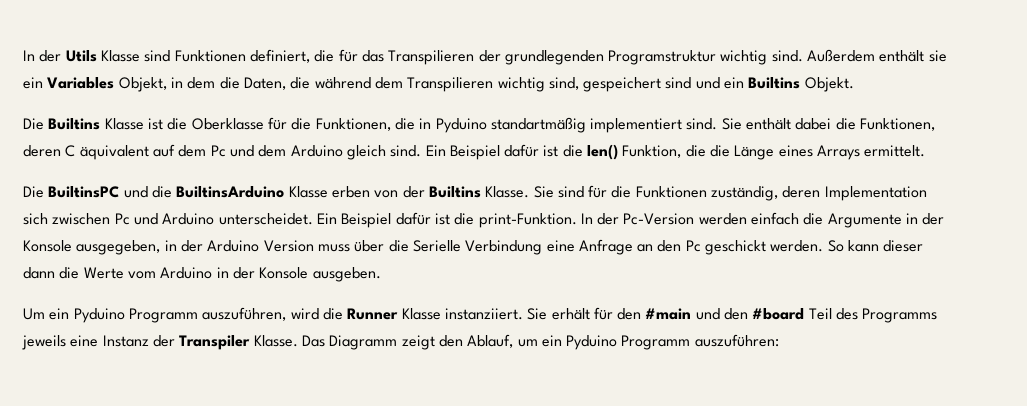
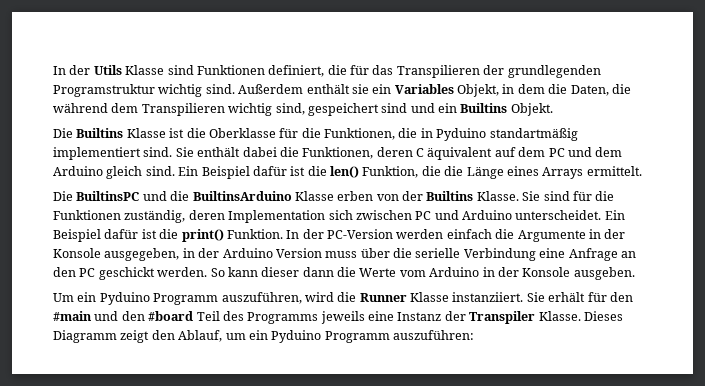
[210,145,226,157] Pc -> [548,148,565,157] PC
[114,213,130,225] Pc -> [415,211,432,220] PC
[478,213,695,228] print-Funktion. In der Pc-Version -> [181,229,393,242] print() Funktion. In der PC-Version
[412,240,461,252] Serielle -> [415,248,461,258] serielle
[685,240,701,252] Pc -> [79,268,96,277] PC
[301,335,325,347] Das -> [583,311,623,321] Dieses

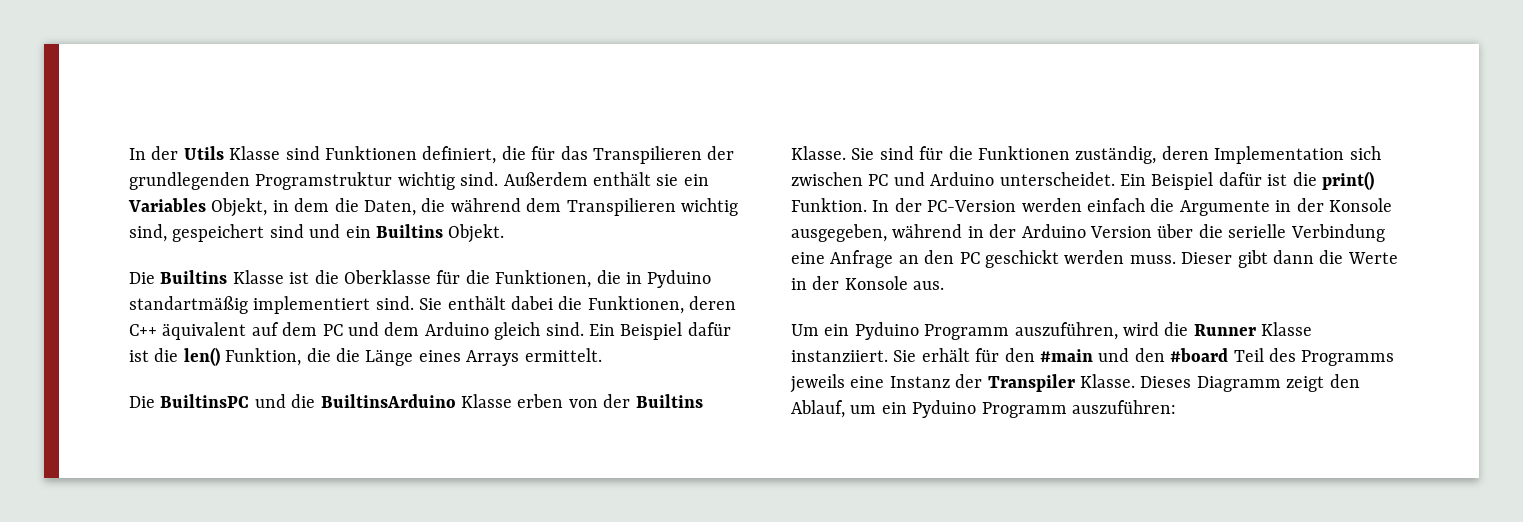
[416,148,424,157] C -> [129,324,157,336] C++
(180, 254) none -> [892,224,963,238] während
[325,251,358,258] muss -> (1152, 232) none
[157,267,300,277] werden. So kann dieser -> [1064,250,1268,268] werden muss. Dieser gibt
[399,267,635,280] vom Arduino in der Konsole ausgeben. -> [791,276,945,290] in der Konsole aus.

